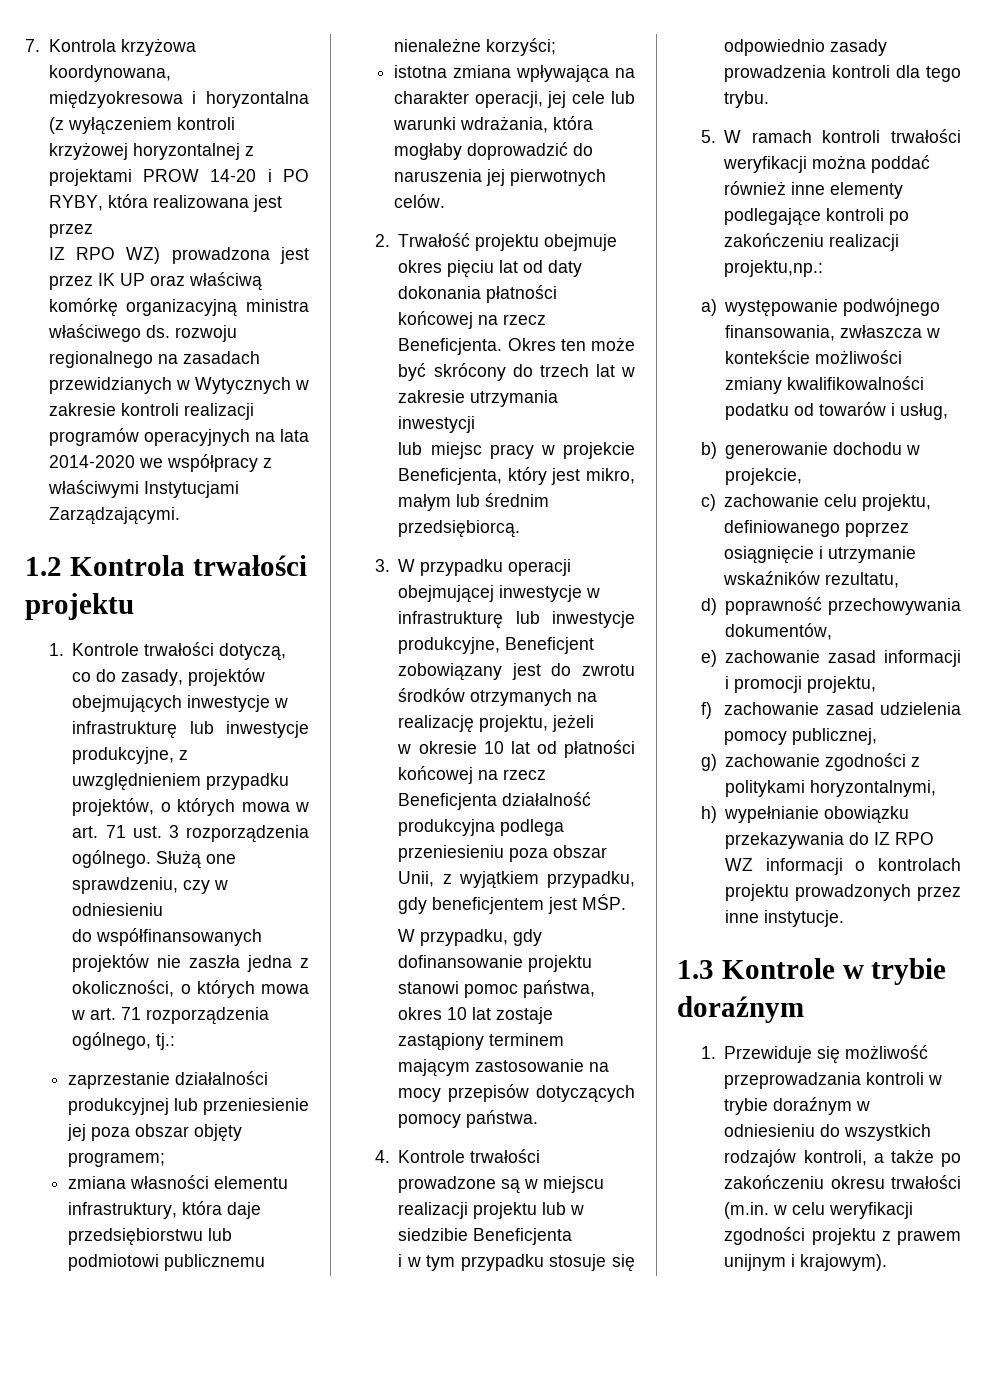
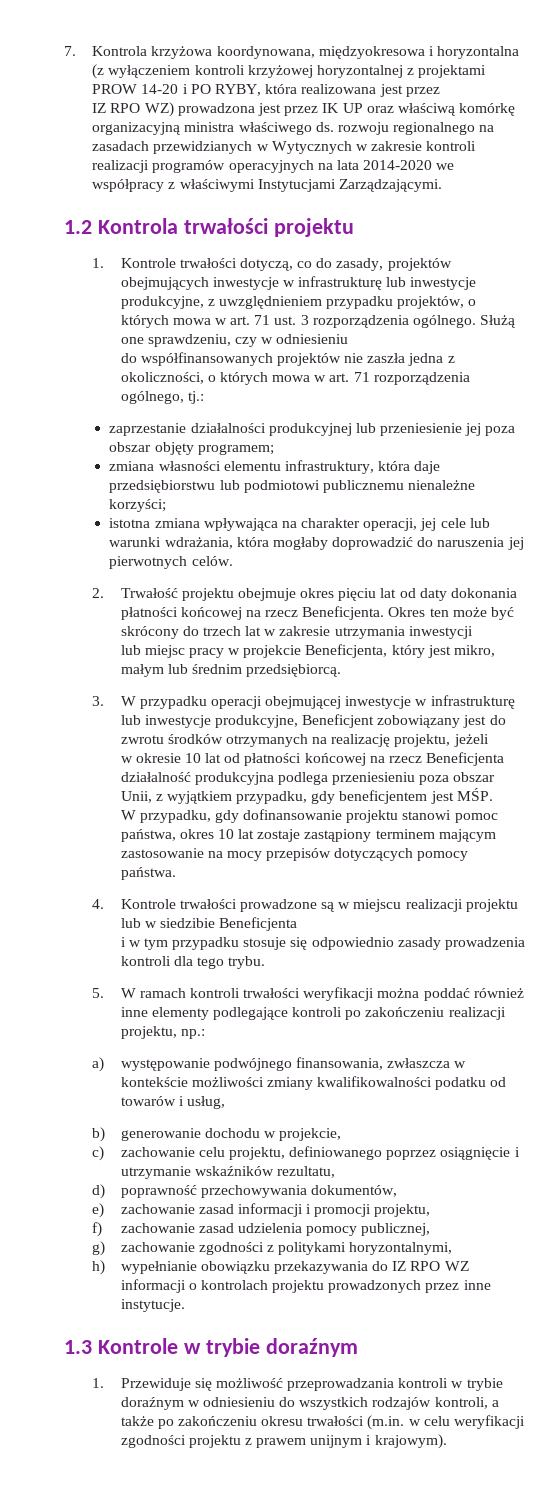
[724,260,824,277] projektu,np.: -> [120,1026,205,1039] projektu, np.:

